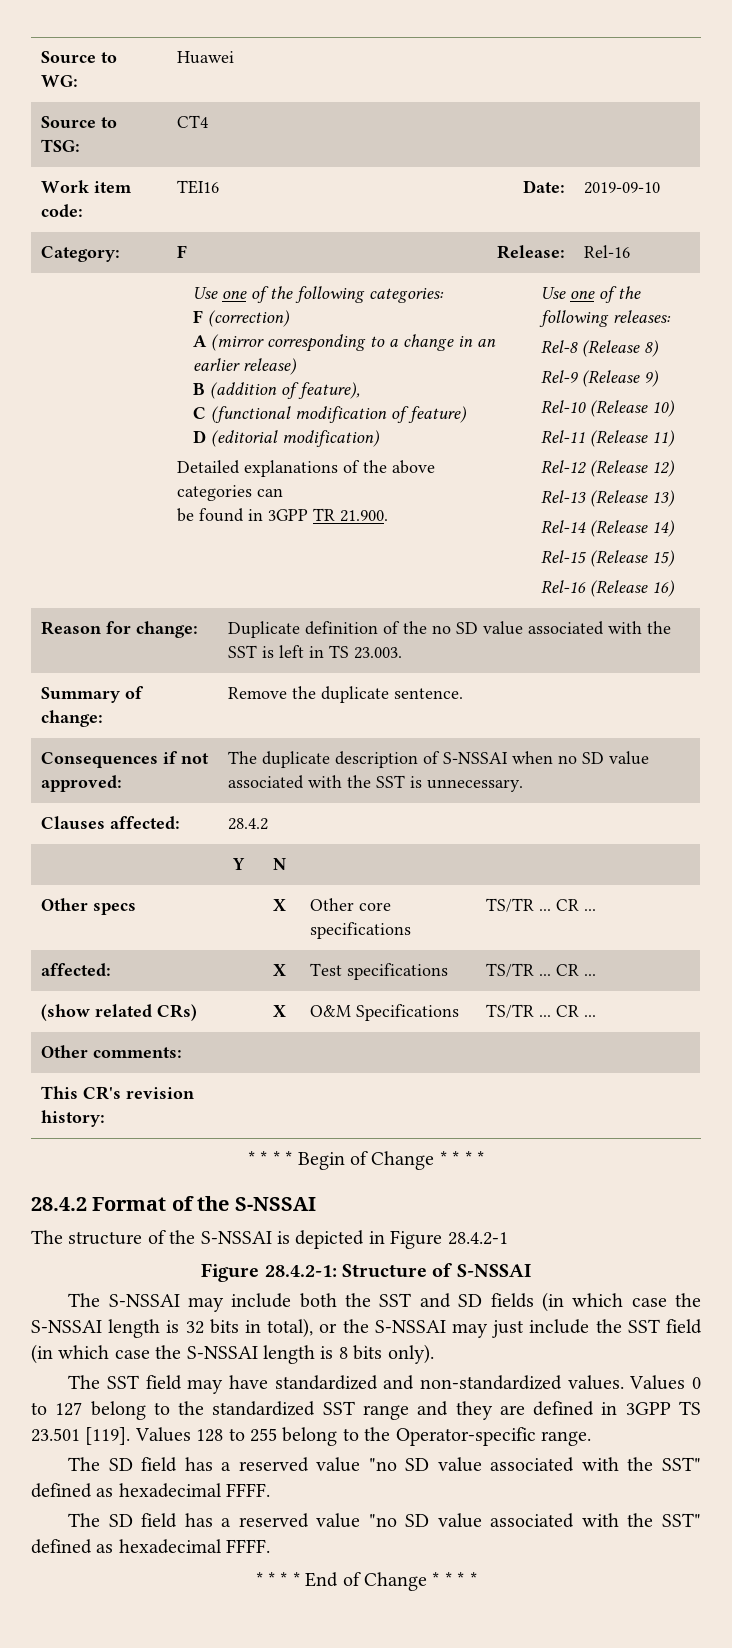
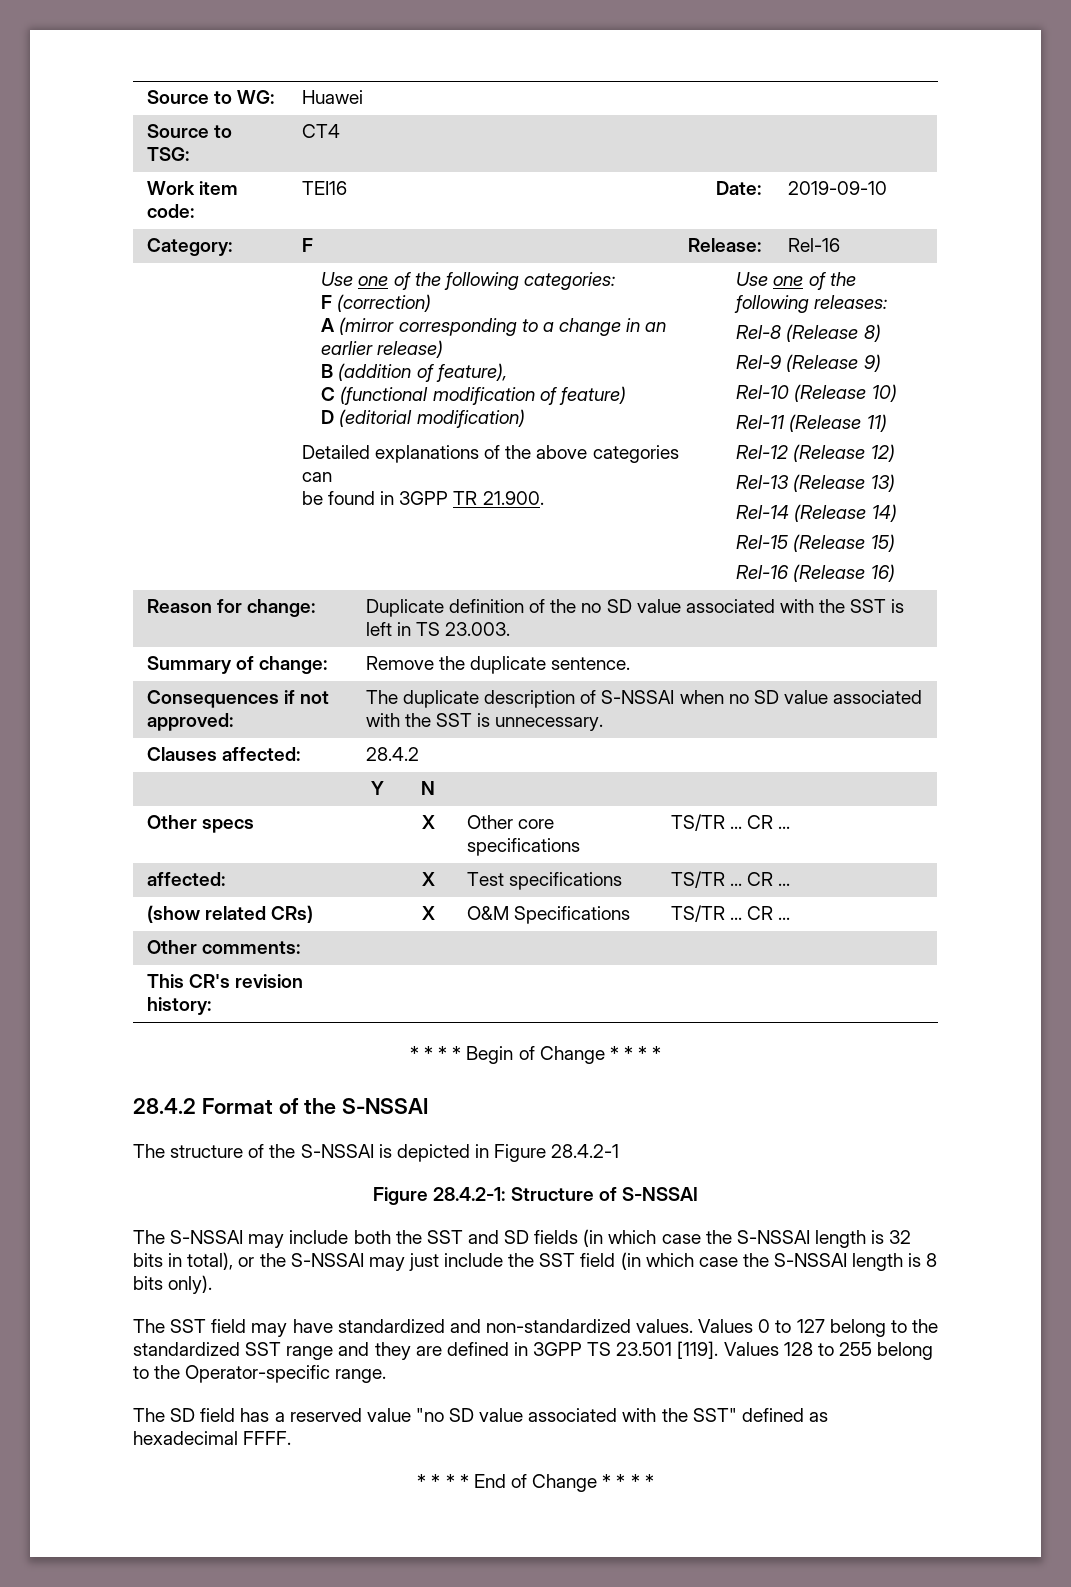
[68,1513,702,1528] [31,1539,271,1554] // The SD field has a reserved value "no SD value associated with the SST" defined as hexadecimal FFFF. -> (292, 1438) none

